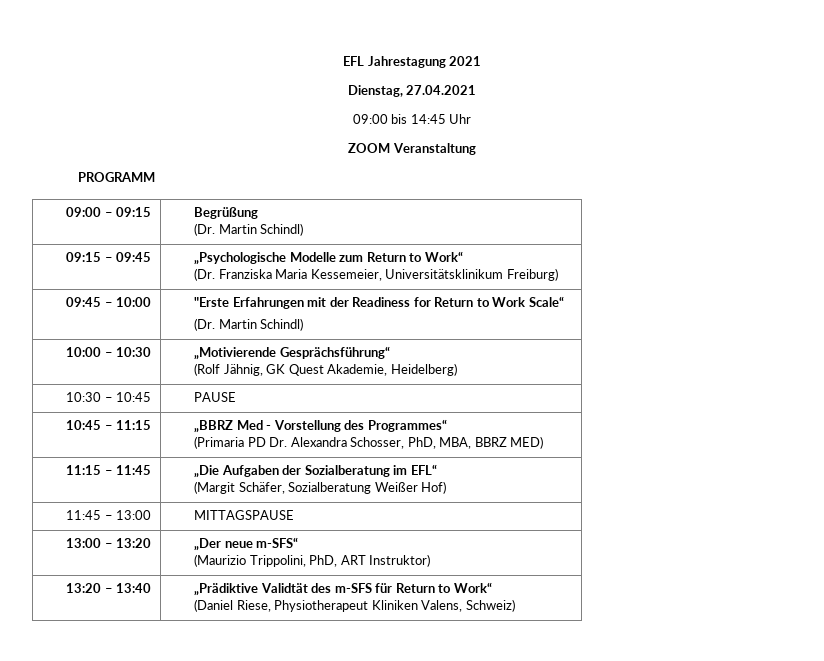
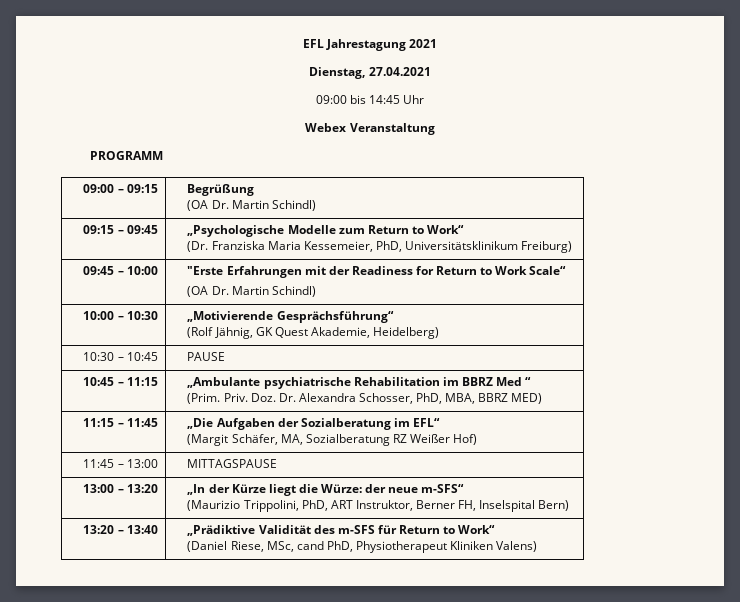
[348,143,391,153] ZOOM -> [305,123,347,132] Webex
[194,223,216,236] (Dr. -> [187,200,229,211] (OA Dr.
(382, 275) none -> [375,241,402,252] PhD,
[194,318,216,331] (Dr. -> [187,286,229,297] (OA Dr.
[194,419,447,433] [194,436,266,449] „BBRZ Med - Vorstellung des Programmes“ // (Primaria PD -> [187,377,532,389] [187,393,276,404] „Ambulante psychiatrische Rehabilitation im BBRZ Med “ // (Prim. Priv. Doz.
[288,482,372,494] Sozialberatung -> [280,434,407,446] MA, Sozialberatung RZ
[194,538,222,551] „Der -> [187,484,387,496] „In der Kürze liegt die Würze: der
[369,554,431,567] Instruktor) -> [355,500,570,512] Instruktor, Berner FH, Inselspital Bern)
[260,583,308,593] Validtät -> [258,525,311,534] Validität
[274,599,515,612] Physiotherapeut Kliniken Valens, Schweiz) -> [266,541,538,553] MSc, cand PhD, Physiotherapeut Kliniken Valens)

